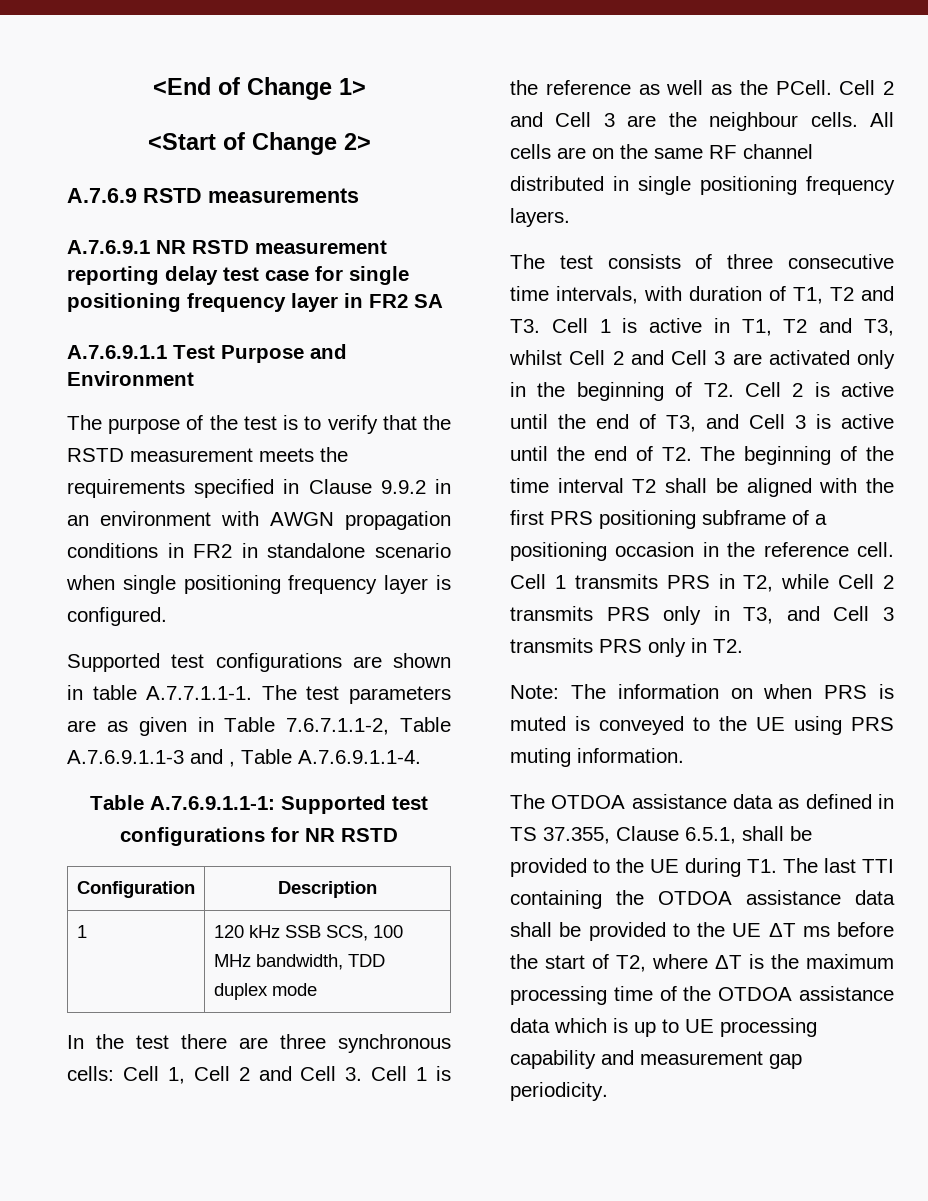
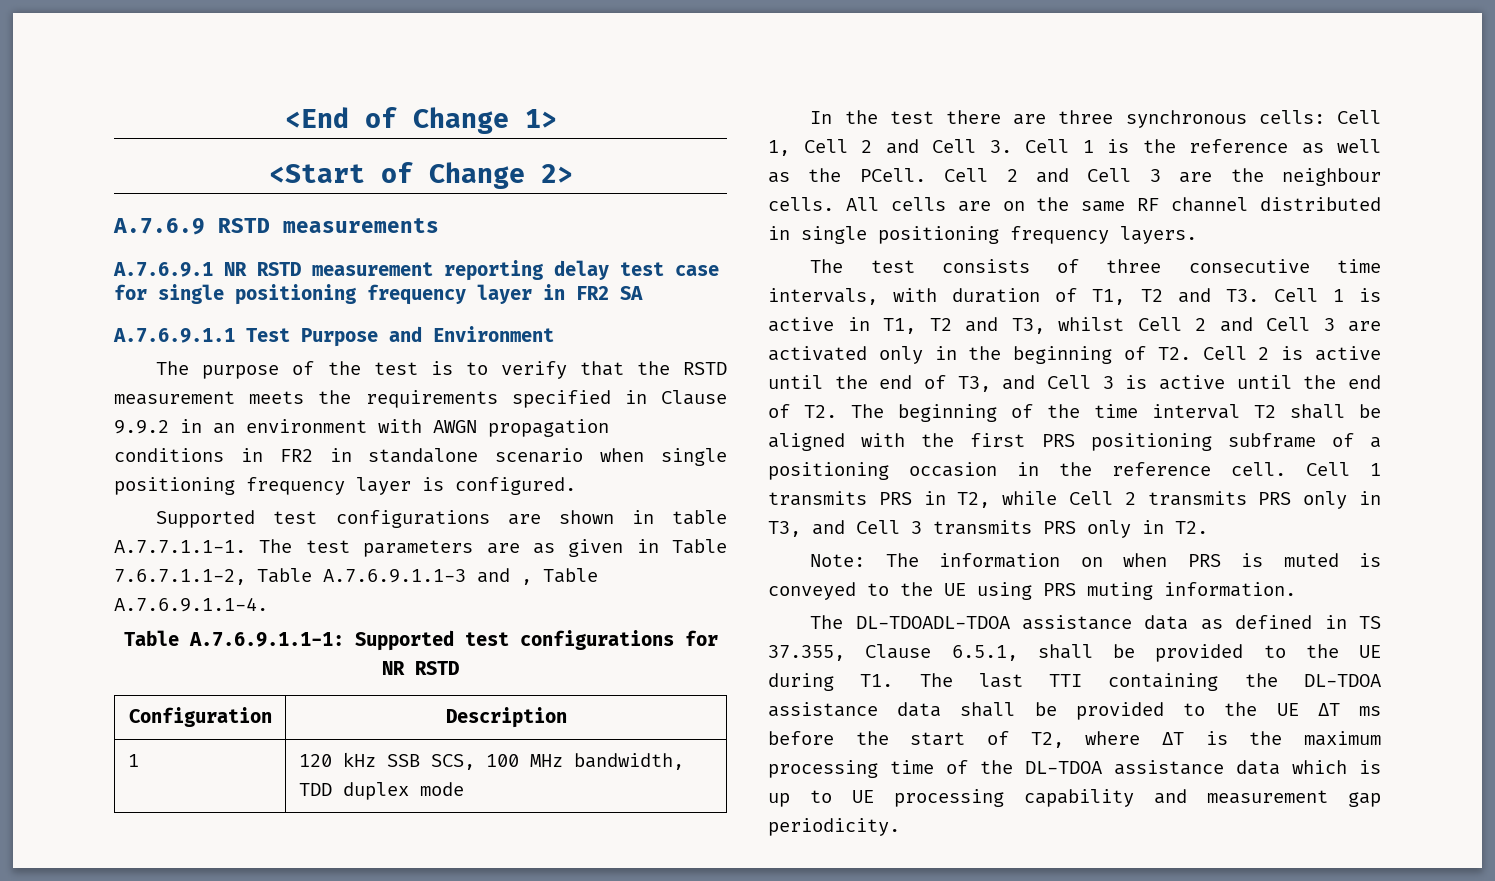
[551,795,626,809] OTDOA -> [855,616,1010,629] DL-TDOADL-TDOA
[658,891,732,905] OTDOA -> [1304,674,1381,687] DL-TDOA
[718,987,793,1001] OTDOA -> [1025,761,1102,774] DL-TDOA

